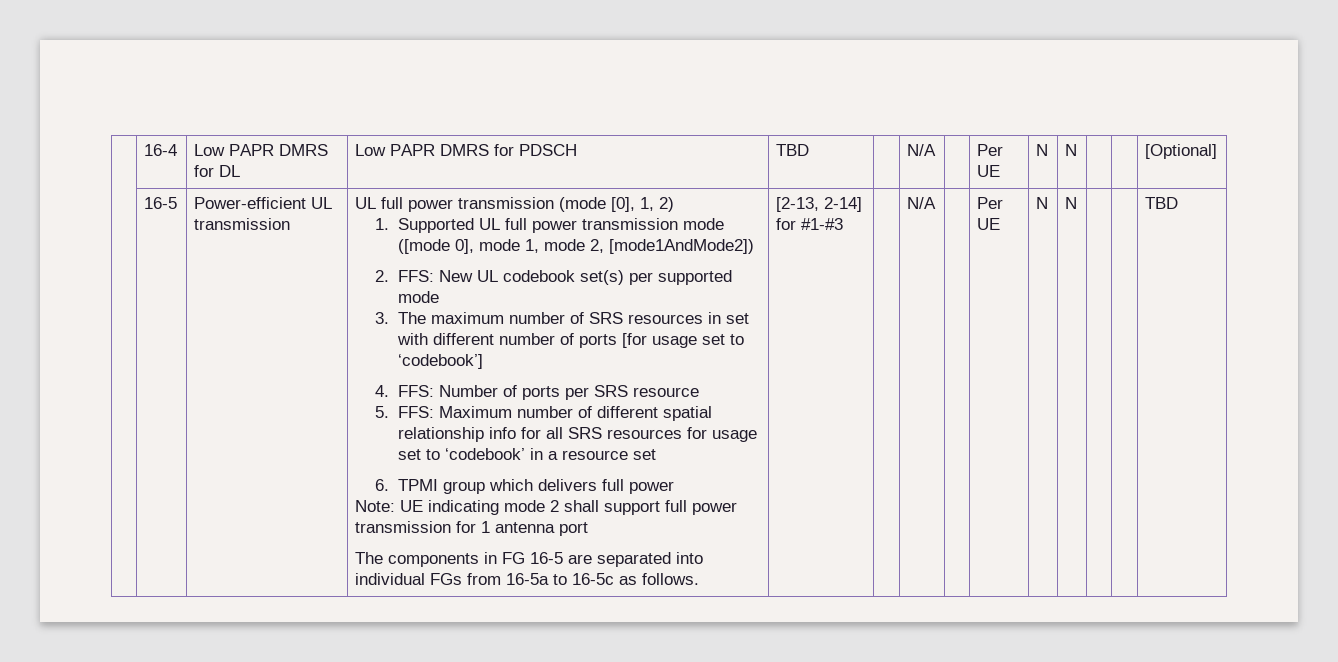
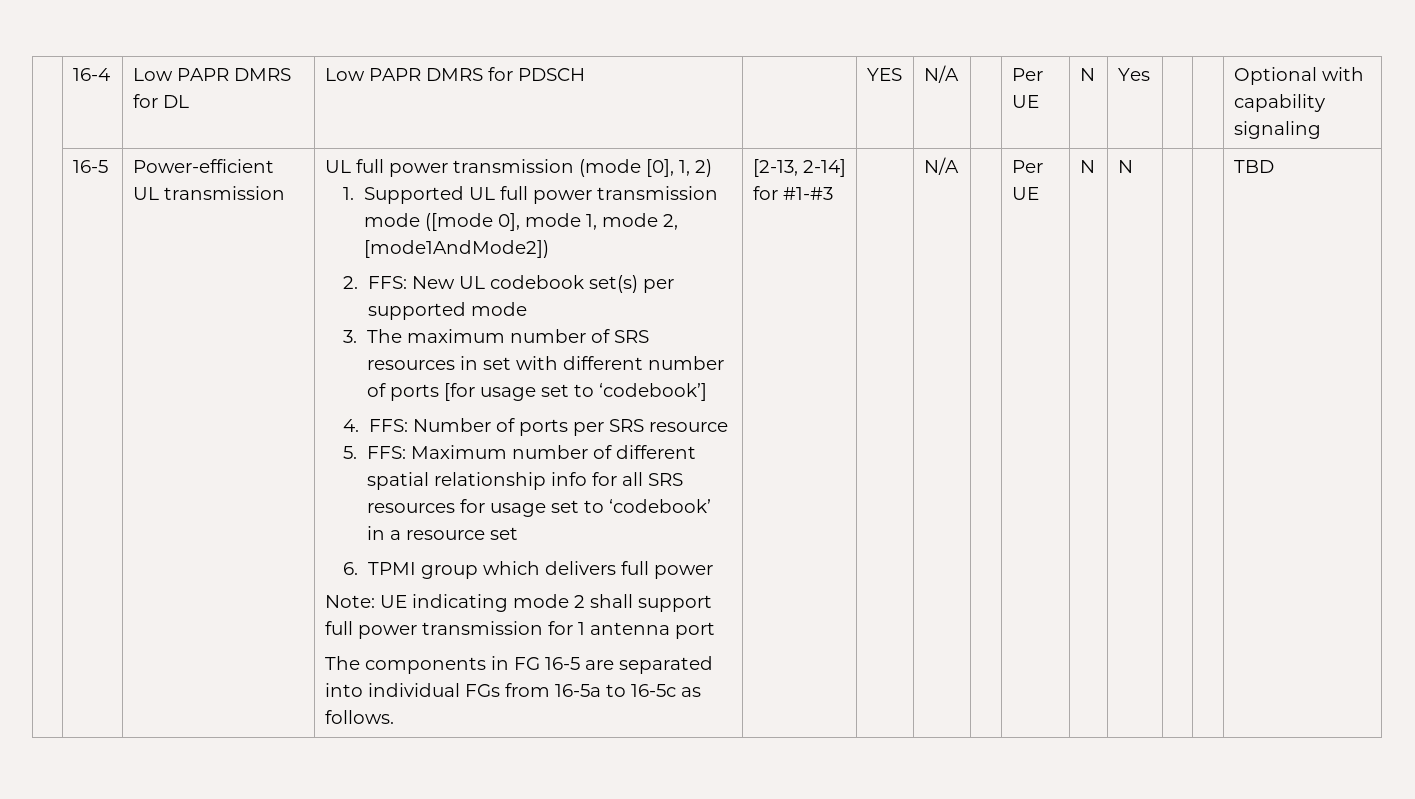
[775,144,809,156] [906,144,936,156] [976,144,1003,156] [976,165,1000,177] [1035,144,1048,156] [1064,144,1077,156] [1144,144,1217,159] TBD | | N/A | | Per UE | N | N | | | [Optional] -> [866,68,902,81] [923,65,959,83] [1011,68,1043,81] [1011,95,1039,108] [1079,68,1095,81] [1117,68,1150,81] [1233,67,1364,85] [1233,94,1325,112] [1233,121,1321,139] | YES | N/A | | Per UE | N | Yes | | | Optional with capability signaling

